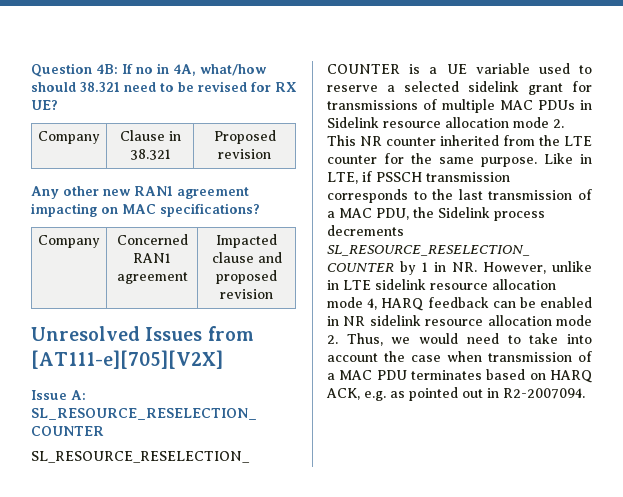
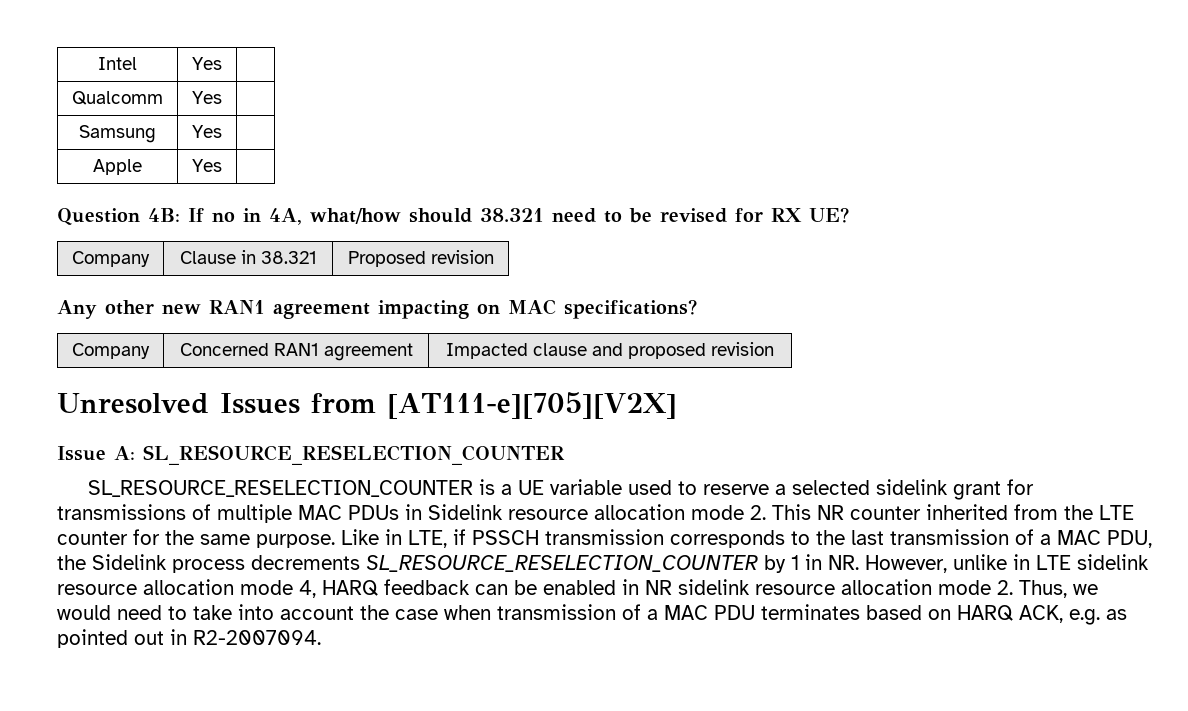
(31, 70) none -> [98,57,137,70] [192,57,222,70] [72,91,163,105] [192,91,222,104] [79,125,156,143] [192,125,222,138] [93,159,142,175] [192,159,222,172] Intel | Yes | // Qualcomm | Yes | // Samsung | Yes | // Apple | Yes | //

